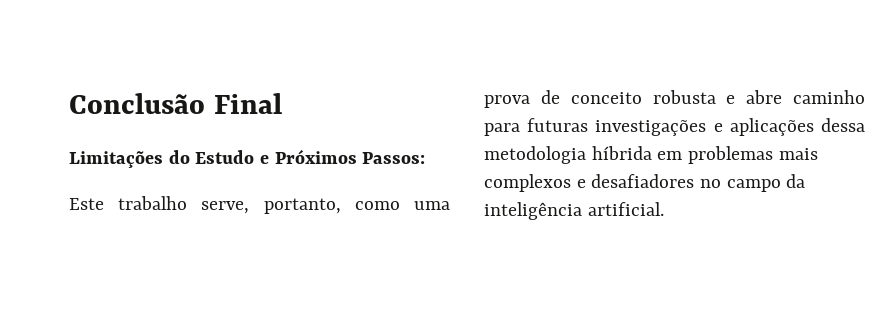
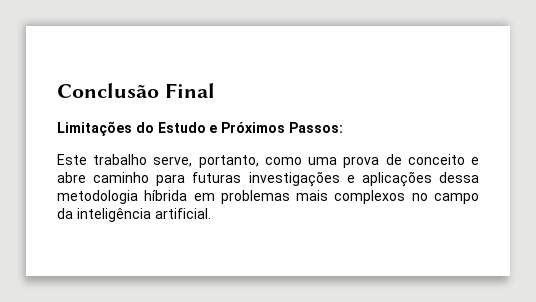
[652,90,716,104] robusta -> (465, 159) none
[576,174,695,188] e desafiadores -> (406, 197) none

